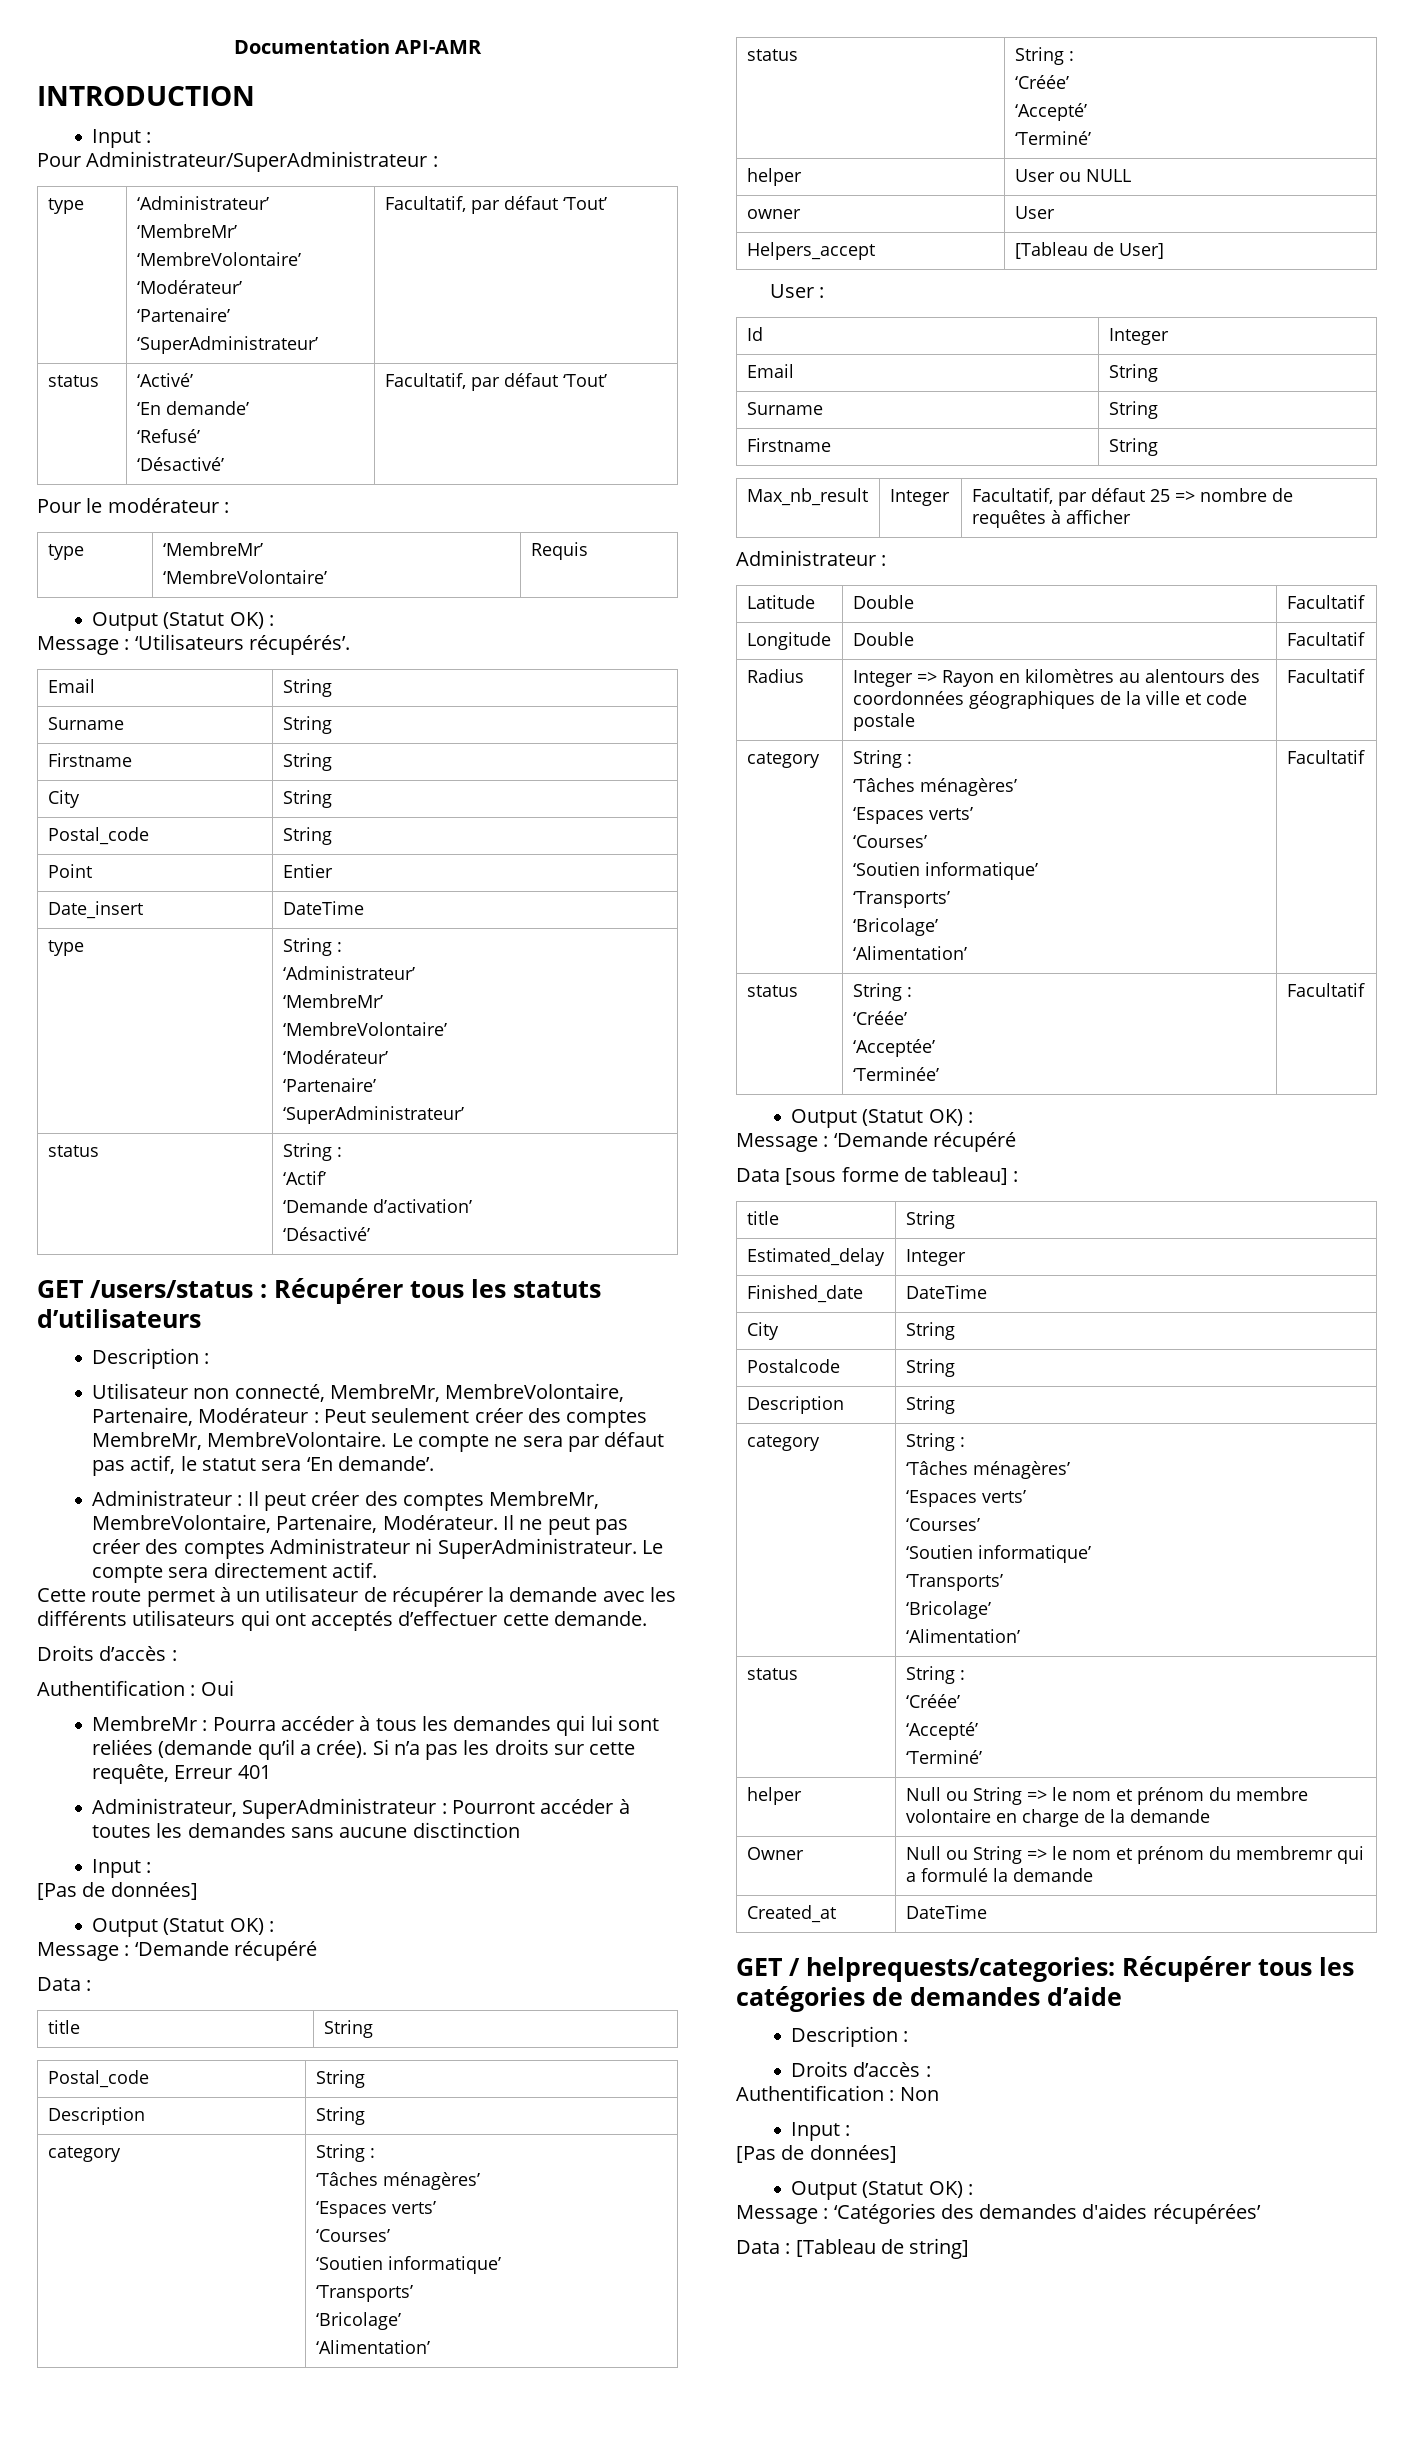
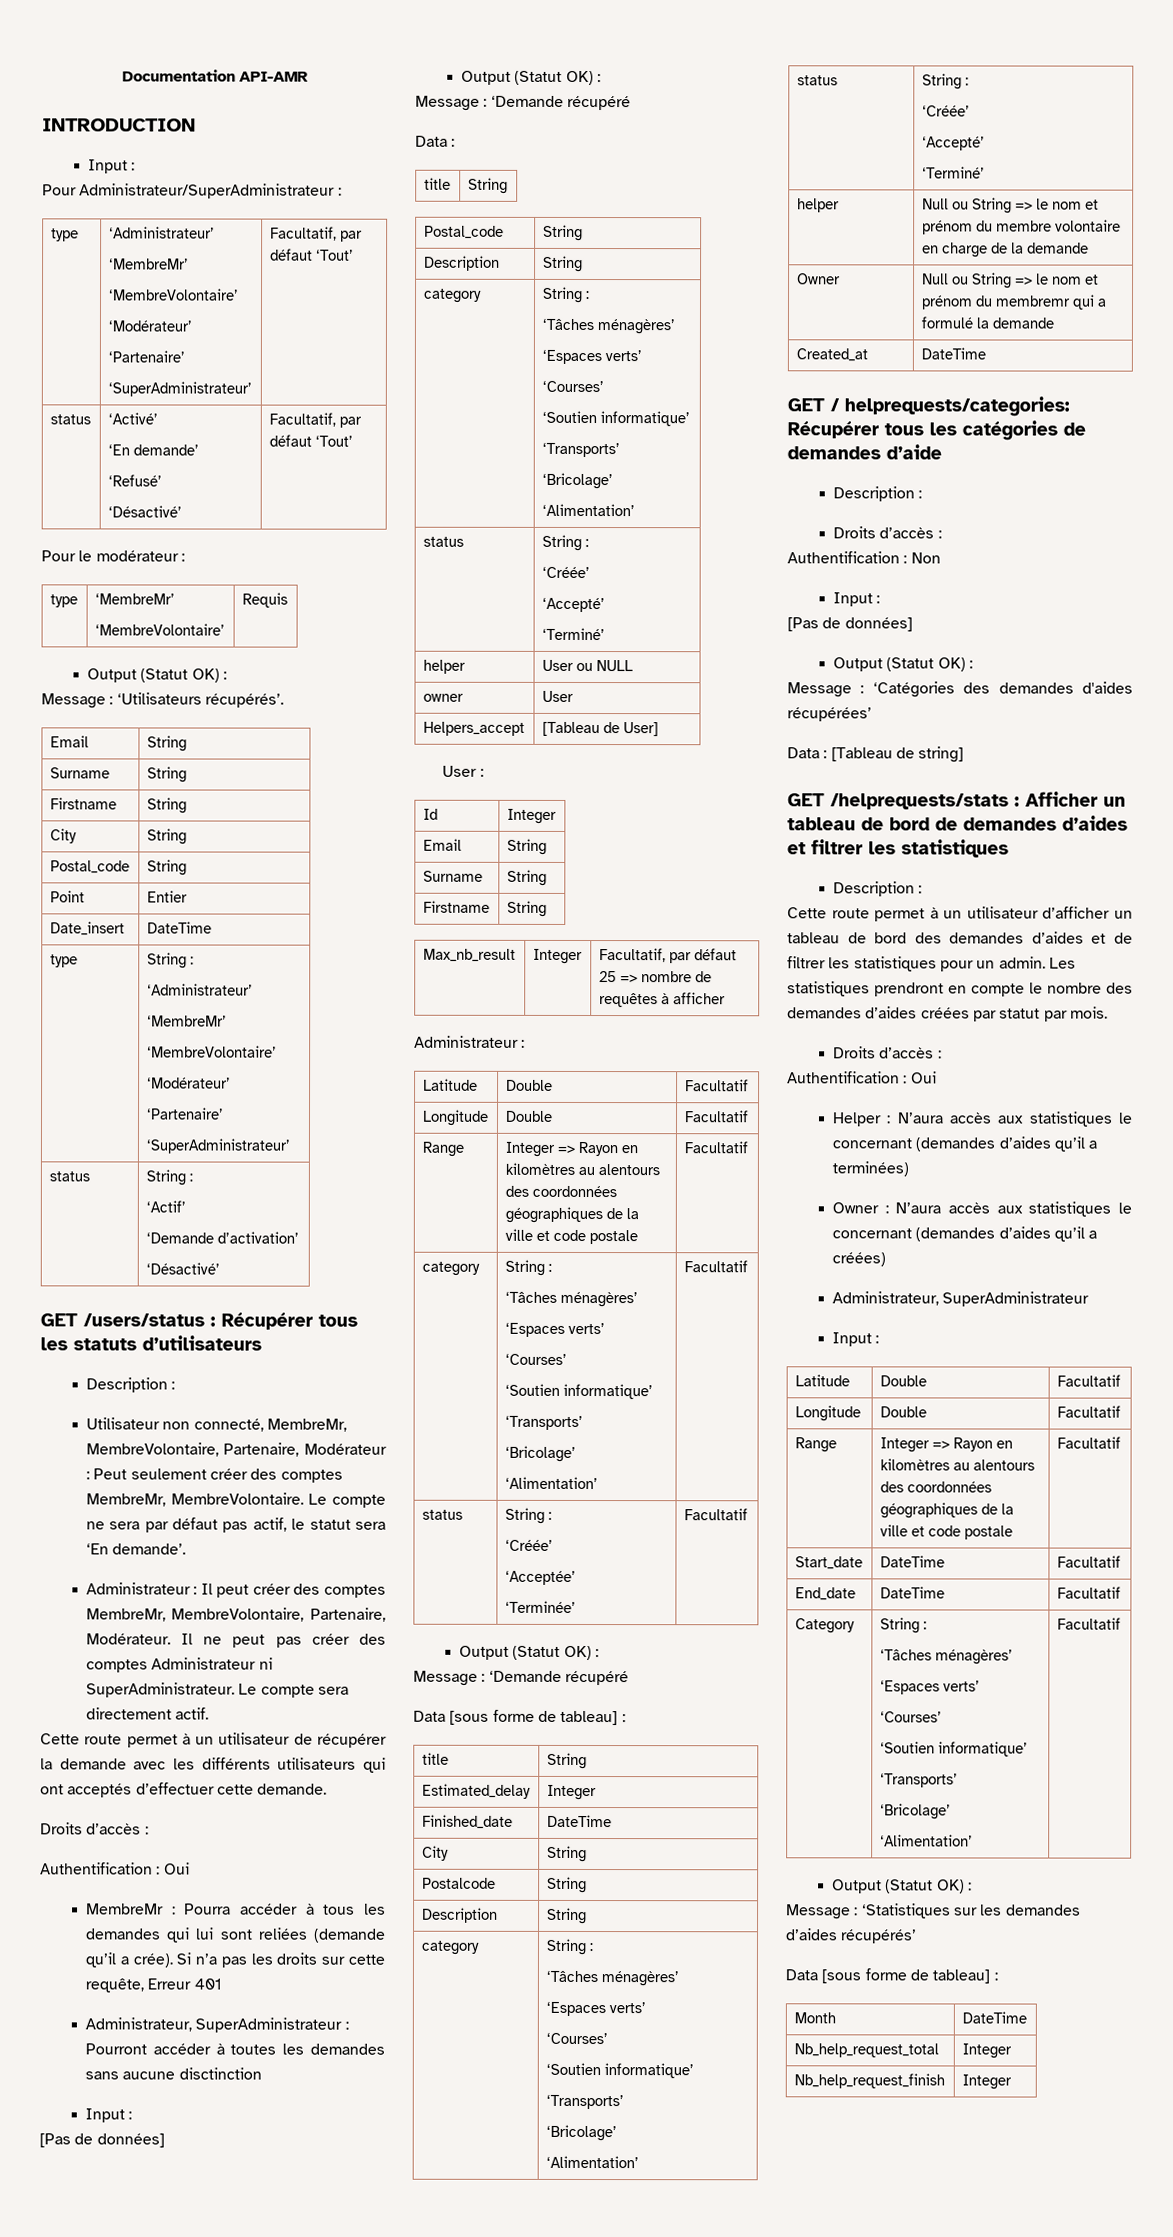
[746,669,804,683] Radius -> [421,1141,464,1157] Range
(970, 2248) none -> [787,791,1126,810] [787,815,1128,831] [787,839,1009,858] [832,881,923,897] [787,906,1133,922] [787,931,1133,944] [787,956,1076,972] [787,981,1133,997] [787,1006,1108,1022] [832,1046,942,1059] [787,1071,937,1084] [831,1111,1133,1127] [831,1136,1098,1152] [831,1161,909,1177] [831,1201,1132,1217] [831,1226,1098,1242] [831,1252,886,1267] [831,1291,1090,1307] [831,1332,880,1347] [794,1374,850,1387] [879,1375,927,1387] [1056,1374,1121,1387] [794,1405,861,1422] [879,1406,927,1418] [1056,1405,1121,1418] [794,1437,837,1453] [879,1437,1013,1453] [879,1458,1035,1471] [879,1481,992,1493] [879,1502,1014,1519] [879,1524,1013,1540] [1056,1436,1121,1449] [794,1556,863,1570] [879,1555,945,1568] [1056,1555,1121,1568] [794,1587,856,1601] [879,1586,945,1599] [1056,1586,1121,1599] [794,1618,855,1634] [879,1617,927,1634] [879,1649,1013,1665] [879,1680,980,1695] [879,1711,942,1723] [879,1741,1028,1757] [879,1773,958,1788] [879,1803,951,1820] [879,1834,973,1847] [1056,1617,1121,1630] [831,1879,972,1894] [786,1903,1081,1920] [785,1928,918,1944] [785,1968,998,1984] [793,2012,836,2024] [961,2011,1027,2024] [793,2043,939,2058] [961,2043,1012,2059] [793,2073,945,2089] [961,2074,1012,2090] // GET /helprequests/stats : Afficher un tableau de bord de demandes d’aides et filtrer les statistiques // Description : // Cette route permet à un utilisateur d’afficher un tableau de bord des demandes d’aides et de filtrer les statistiques pour un admin. Les statistiques prendront en compte le nombre des demandes d’aides créées par statut par mois. // Droits d’accès : // Authentification : Oui // Helper : N’aura accès aux statistiques le concernant (demandes d’aides qu’il a terminées) // Owner : N’aura accès aux statistiques le concernant (demandes d’aides qu’il a créées) // Administrateur, SuperAdministrateur // Input : // Latitude | Double | Facultatif // Longitude | Double | Facultatif // Range | Integer => Rayon en kilomètres au alentours des coordonnées géographiques de la ville et code postale | Facultatif // Start_date | DateTime | Facultatif // End_date | DateTime | Facultatif // Category | String : // ‘Tâches ménagères’ // ‘Espaces verts’ // ‘Courses’ // ‘Soutien informatique’ // ‘Transports’ // ‘Bricolage’ // ‘Alimentation’ | Facultatif // Output (Statut OK) : // Message : ‘Statistiques sur les demandes d’aides récupérés’ // Data [sous forme de tableau] : // Month | DateTime // Nb_help_request_total | Integer // Nb_help_request_finish | Integer

